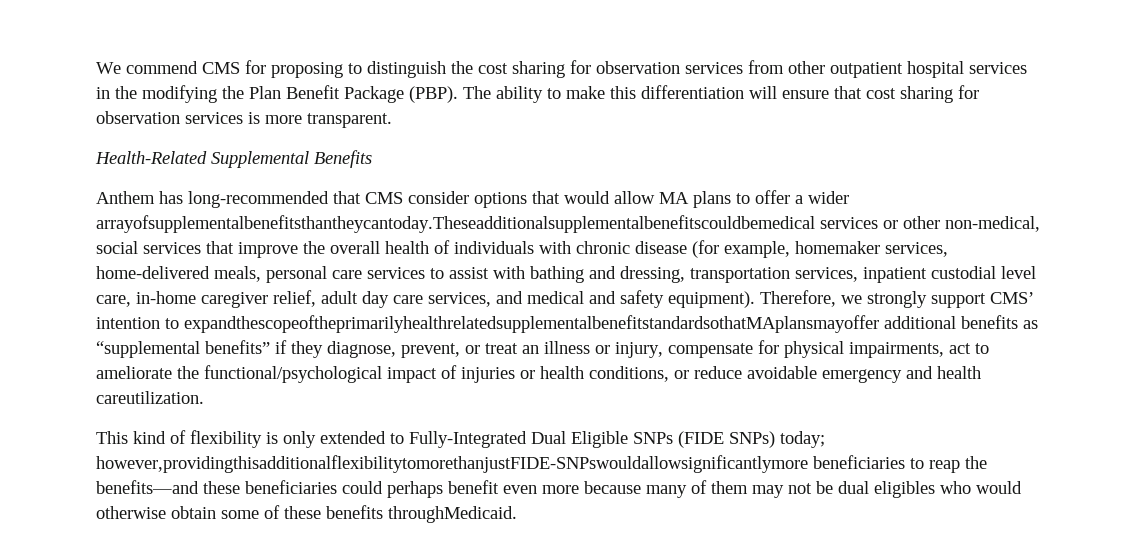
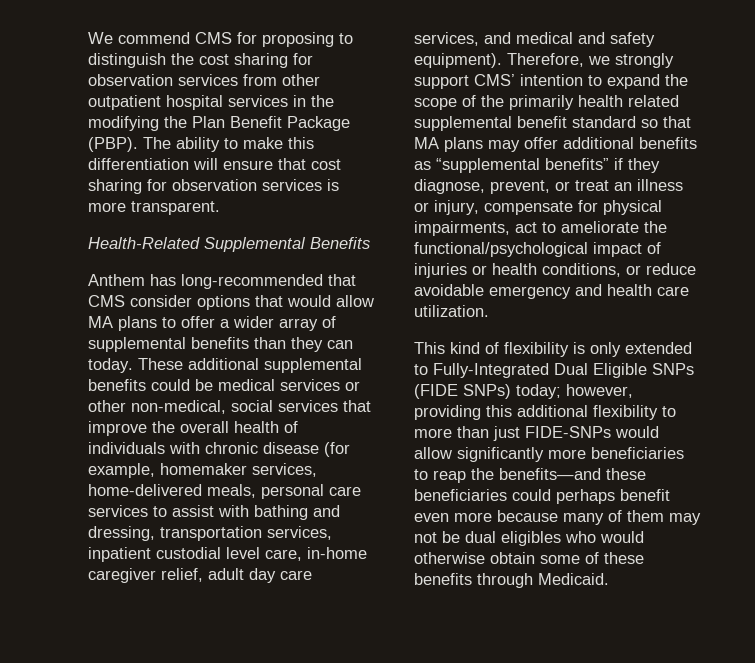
[96,215,815,233] arrayofsupplementalbenefitsthantheycantoday.Theseadditionalsupplementalbenefitscouldbemedical -> [279,316,336,331] [88,337,353,352] [88,358,362,373] [88,379,275,391] array of supplemental benefits than they can today. These additional supplemental benefits could be medical
[184,315,879,333] expandthescopeoftheprimarilyhealthrelatedsupplementalbenefitstandardsothatMAplansmayoffer -> [607,74,688,89] [414,95,679,110] [414,116,691,131] [414,137,558,152] expand the scope of the primarily health related supplemental benefit standard so that MA plans may offer
[96,391,204,404] careutilization. -> [657,286,689,296] [414,305,489,317] care utilization.
[96,455,808,473] however,providingthisadditionalflexibilitytomorethanjustFIDE-SNPswouldallowsignificantlymore -> [566,384,633,398] [414,405,676,420] [414,426,659,441] [414,447,586,462] however, providing this additional flexibility to more than just FIDE-SNPs would allow significantly more
[388,506,517,523] throughMedicaid. -> [477,573,609,588] through Medicaid.

